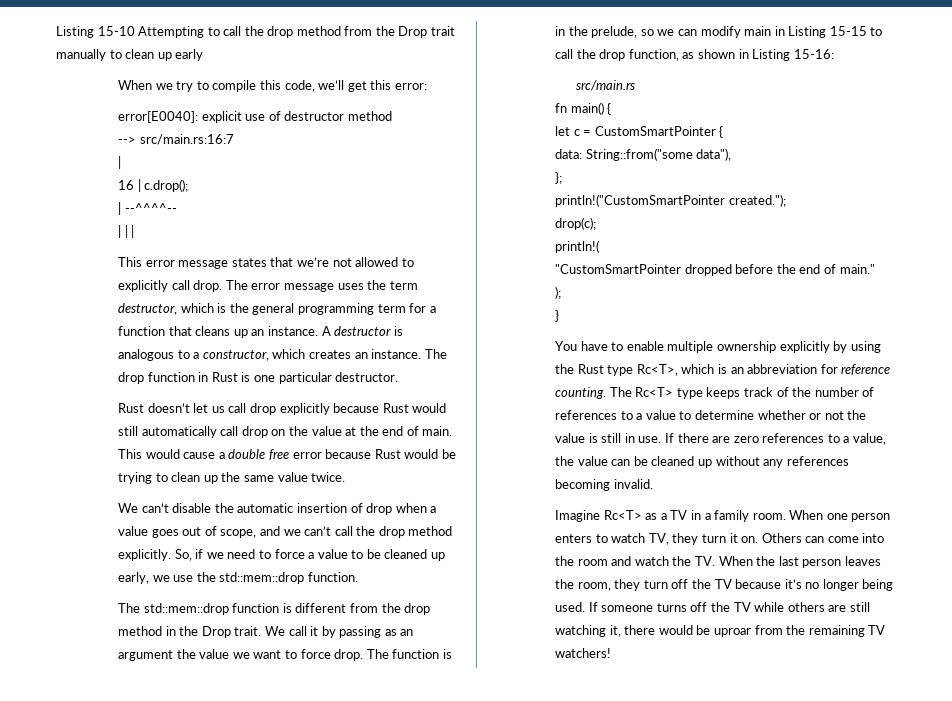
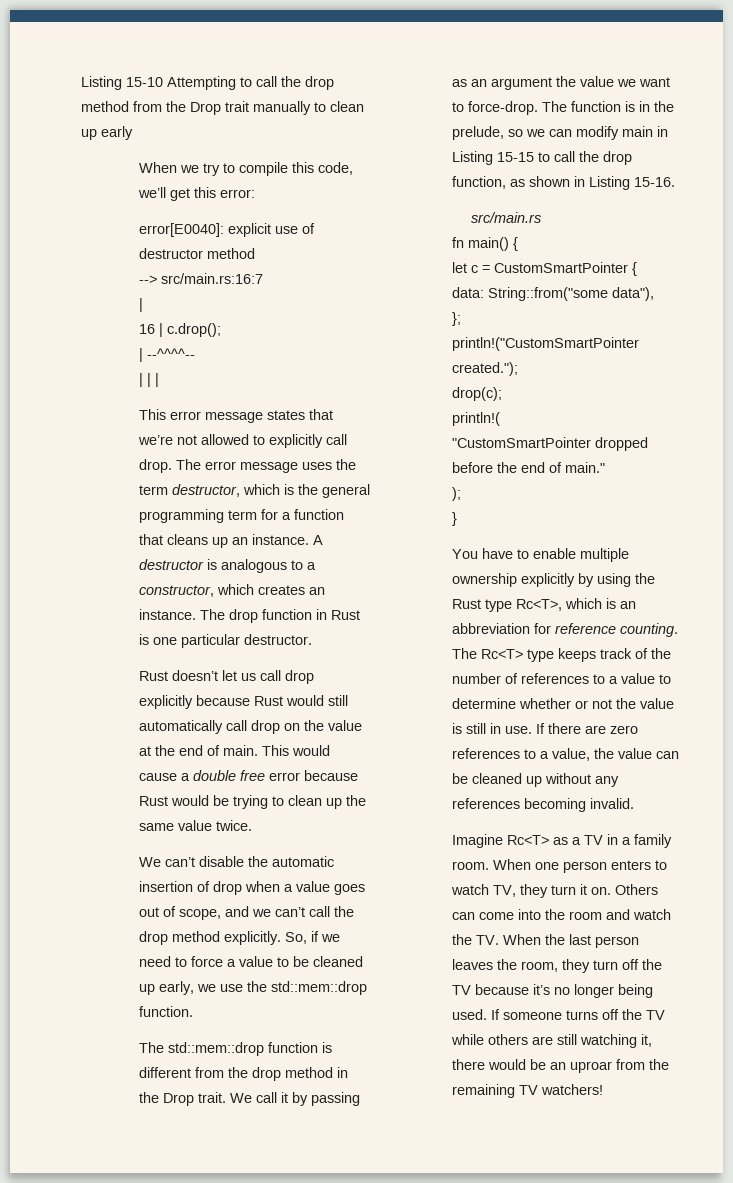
[300,649,364,661] force drop. -> [467,101,538,115] force-drop.
[793,49,834,59] 15-16: -> [633,177,675,187] 15-16.
(711, 630) none -> [549,1062,566,1070] an

